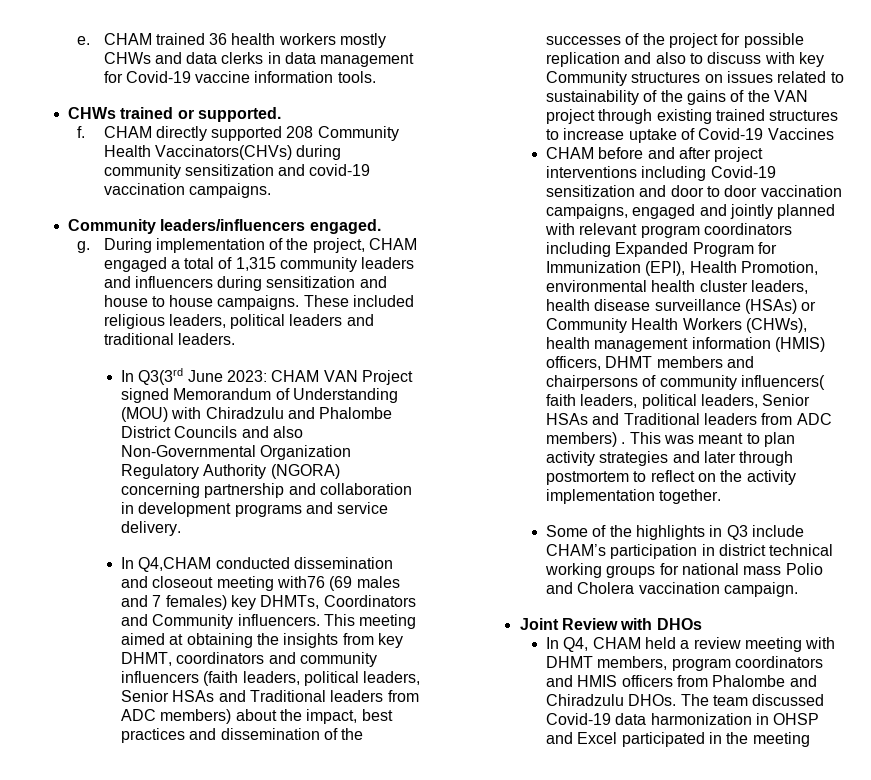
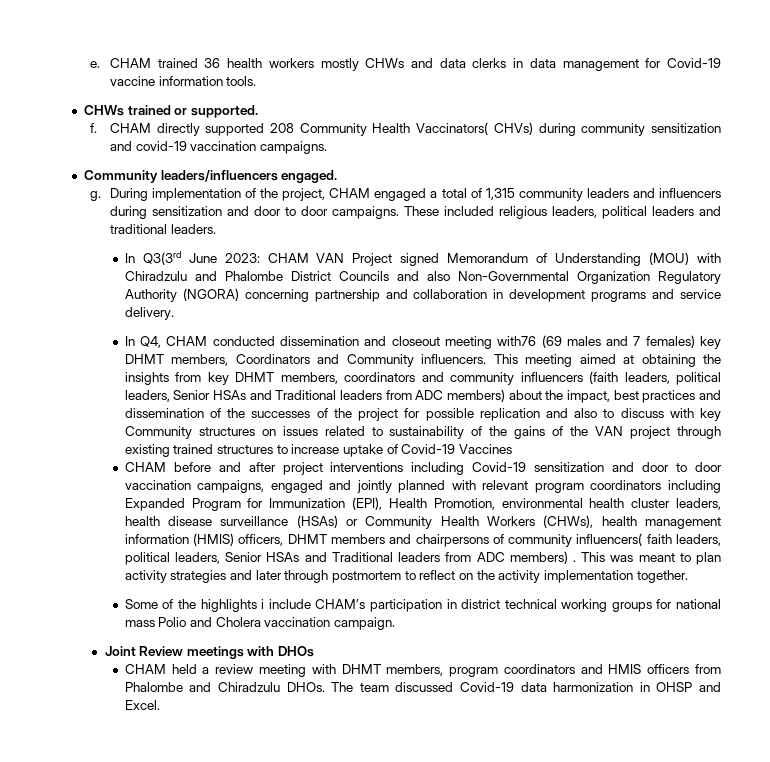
[154,145,292,160] Vaccinators(CHVs) -> [416,122,533,135] Vaccinators( CHVs)
[103,295,214,307] house to house -> [253,206,328,216] door to door
[138,557,212,572] Q4,CHAM -> [140,336,208,348] Q4, CHAM
[260,595,320,609] DHMTs, -> [124,354,229,366] DHMT members,
[121,652,173,666] DHMT, -> [235,372,338,384] DHMT members,
[709,525,748,540] in Q3 -> [261,599,265,609] i
(618, 624) none -> [186,646,244,659] meetings
[546,637,589,652] In Q4, -> (315, 651) none
[577,732,810,747] Excel participated in the meeting -> [124,700,160,710] Excel.

